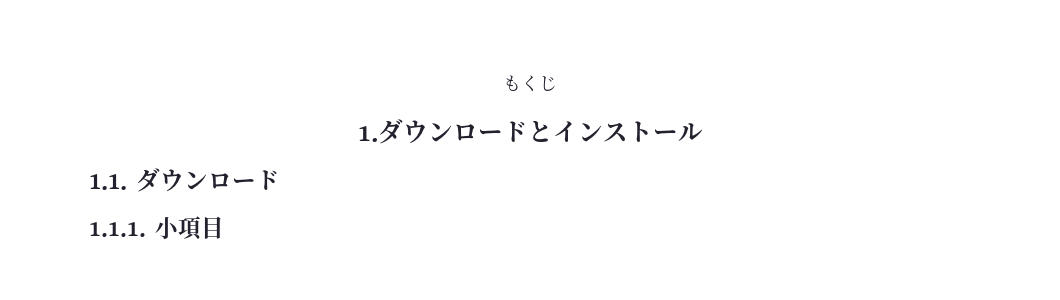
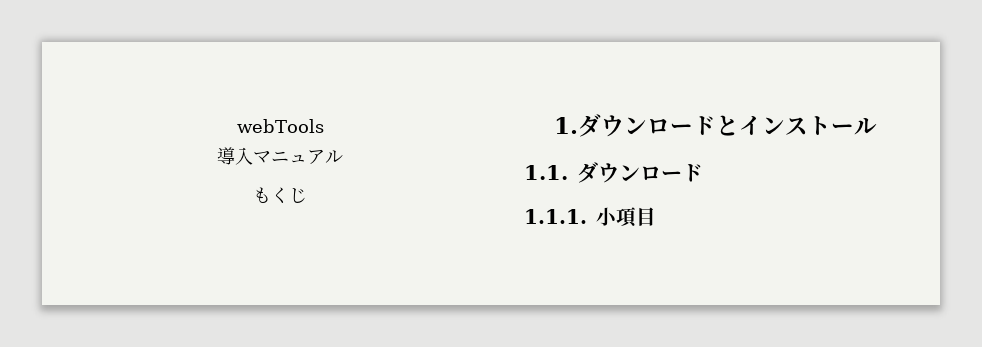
(503, 83) none -> [236,119,324,133] [217,147,343,165] webTools // 導入マニュアル //

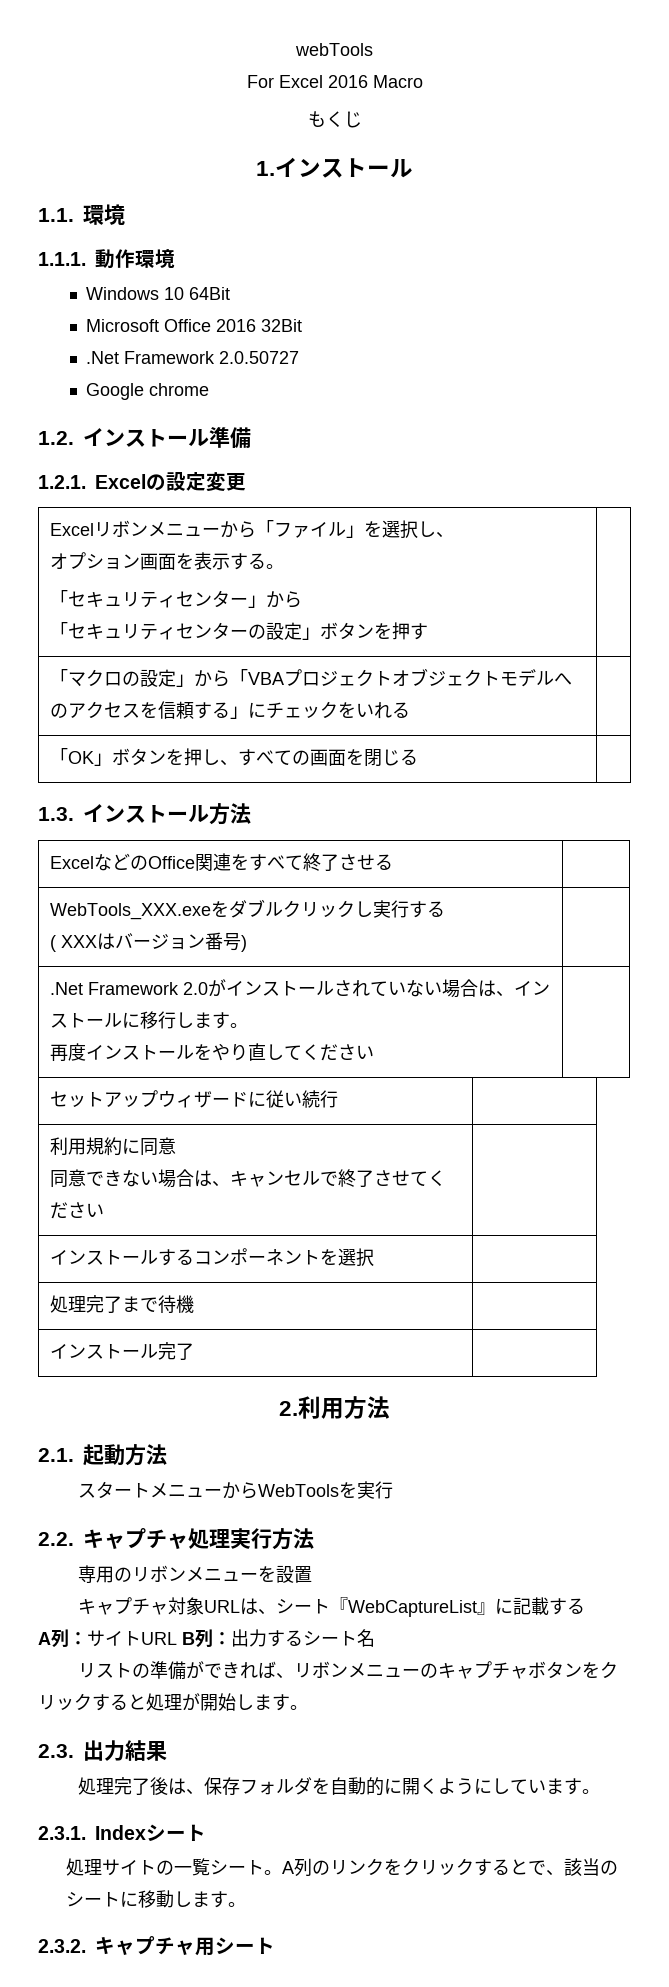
[217,147,343,165] 導入マニュアル -> [246,75,423,88] For Excel 2016 Macro
[577,114,739,137] ダウンロードと -> (275, 168) none
[577,162,703,183] [524,207,656,227] ダウンロード // 1.1.1.小項目 -> [83,204,125,225] [38,249,175,269] [85,287,230,300] [85,319,302,332] [85,351,299,364] [85,383,209,400] [38,427,251,449] [38,472,246,492] [50,520,455,539] [50,552,285,570] [50,590,303,608] [50,622,429,640] [50,668,573,687] [50,701,411,719] [50,748,419,767] [38,803,251,825] [50,853,394,871] [50,899,446,920] [50,932,248,952] [50,979,551,998] [50,1011,249,1029] [50,1043,375,1062] [50,1090,339,1108] [50,1137,177,1156] [50,1169,447,1188] [50,1202,105,1219] [50,1248,375,1267] [50,1295,195,1314] [50,1342,195,1360] [279,1396,390,1419] [38,1444,167,1466] [78,1481,394,1499] [38,1528,314,1550] [78,1565,313,1583] [78,1597,586,1617] [38,1629,375,1648] [78,1661,619,1680] [38,1693,308,1711] [38,1740,167,1761] [78,1777,601,1796] [38,1824,206,1841] [65,1858,618,1877] [65,1890,246,1908] [38,1936,275,1956] 環境 // 1.1.1.動作環境 // Windows 10 64Bit // Microsoft Office 2016 32Bit // .Net Framework 2.0.50727 // Google chrome // 1.2.インストール準備 // 1.2.1. Excelの設定変更 // Excelリボンメニューから「ファイル」を選択し、 // オプション画面を表示する。 // 「セキュリティセンター」から // 「セキュリティセンターの設定」ボタンを押す | // 「マクロの設定」から「VBAプロジェクトオブジェクトモデルへのアクセスを信頼する」にチェックをいれる | // 「OK」ボタンを押し、すべての画面を閉じる | // 1.3.インストール方法 // ExcelなどのOffice関連をすべて終了させる | // WebTools_XXX.exeをダブルクリックし実行する // ( XXXはバージョン番号) | // .Net Framework 2.0がインストールされていない場合は、インストールに移行します。 // 再度インストールをやり直してください | // セットアップウィザードに従い続行 | // 利用規約に同意 // 同意できない場合は、キャンセルで終了させてください | // インストールするコンポーネントを選択 | // 処理完了まで待機 | // インストール完了 | // 2.利用方法 // 2.1.起動方法 // スタートメニューからWebToolsを実行 // 2.2.キャプチャ処理実行方法 // 専用のリボンメニューを設置 // キャプチャ対象URLは、シート『WebCaptureList』に記載する // A列：サイトURL B列：出力するシート名 // リストの準備ができれば、リボンメニューのキャプチャボタンをクリックすると処理が開始します。 // 2.3.出力結果 // 処理完了後は、保存フォルダを自動的に開くようにしています。 // 2.3.1. Indexシート // 処理サイトの一覧シート。A列のリンクをクリックするとで、該当のシートに移動します。 // 2.3.2.キャプチャ用シート

